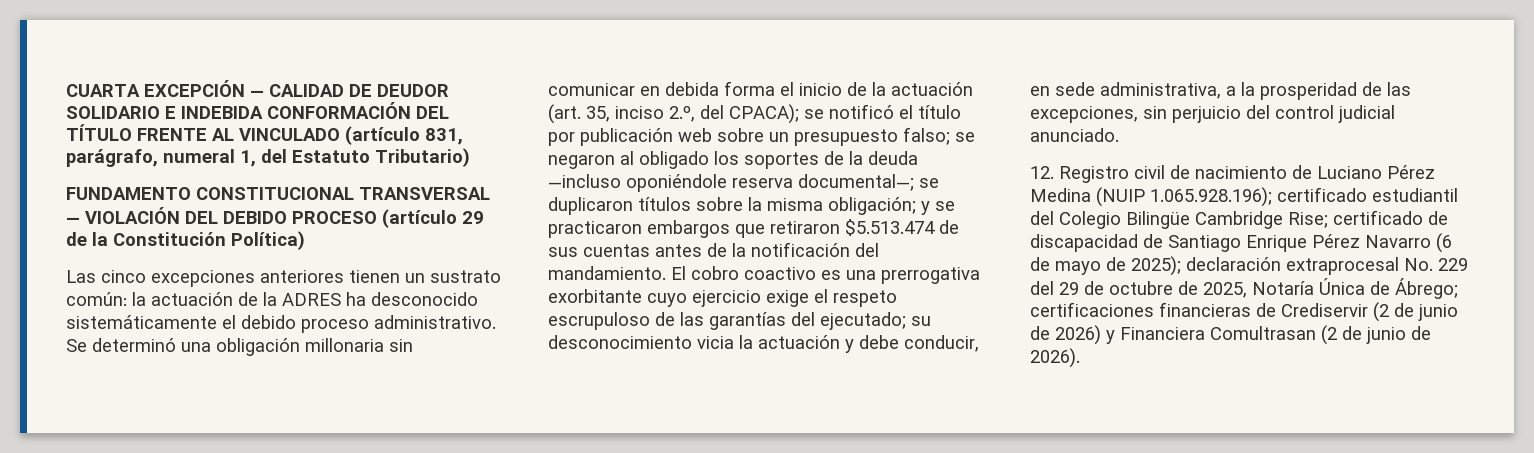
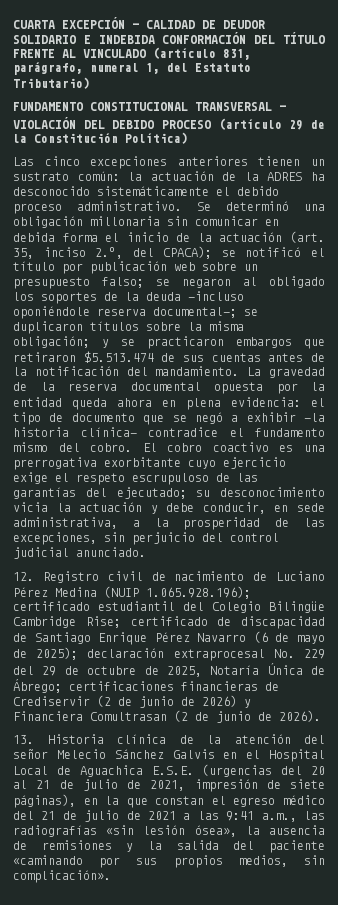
(666, 273) none -> [247,367,325,378] [13,382,325,394] [13,397,325,410] [13,412,325,425] [13,427,325,437] [13,442,133,452] La gravedad de la reserva documental opuesta por la entidad queda ahora en plena evidencia: el tipo de documento que se negó a exhibir —la historia clínica— contradice el fundamento mismo del cobro.
(1080, 358) none -> [13,734,325,744] [13,749,326,762] [13,764,325,777] [13,779,325,792] [13,794,325,808] [13,810,325,822] [13,825,325,837] [13,840,325,853] [13,855,325,868] [13,870,111,883] // 13. Historia clínica de la atención del señor Melecio Sánchez Galvis en el Hospital Local de Aguachica E.S.E. (urgencias del 20 al 21 de julio de 2021, impresión de siete páginas), en la que constan el egreso médico del 21 de julio de 2021 a las 9:41 a.m., las radiografías «sin lesión ósea», la ausencia de remisiones y la salida del paciente «caminando por sus propios medios, sin complicación».

